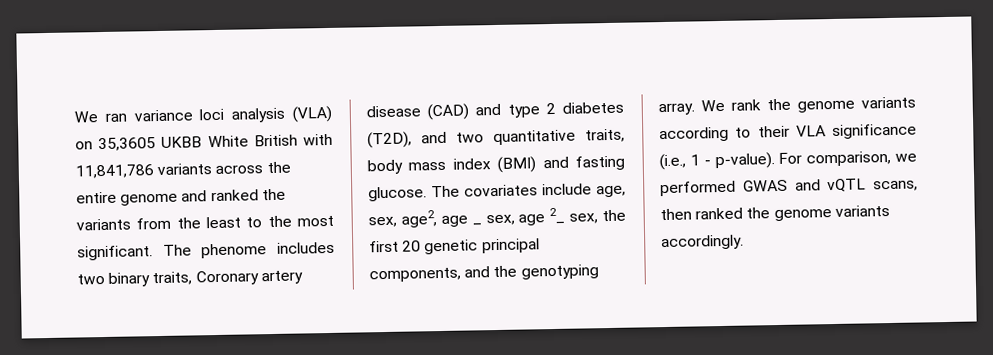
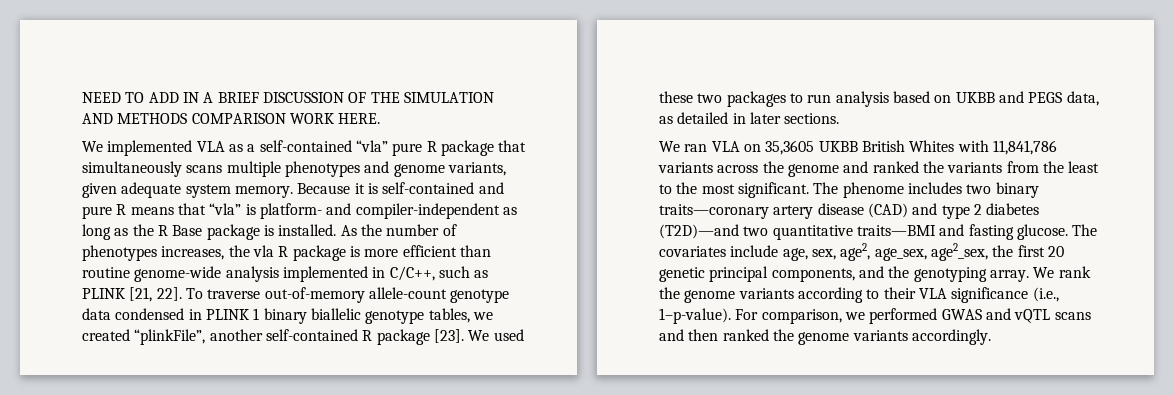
[74,105,332,123] We ran variance loci analysis (VLA) -> [82,92,494,103] [82,113,381,124] [82,140,527,156] [82,161,506,177] [82,182,504,198] [82,203,517,219] [82,224,457,240] [82,245,491,261] [82,266,489,282] [82,287,510,303] [82,308,493,324] [82,329,524,345] [659,91,1099,107] [659,112,840,124] [659,141,740,152] NEED TO ADD IN A BRIEF DISCUSSION OF THE SIMULATION AND METHODS COMPARISON WORK HERE. // We implemented VLA as a self-contained “vla” pure R package that simultaneously scans multiple phenotypes and genome variants, given adequate system memory. Because it is self-contained and pure R means that “vla” is platform- and compiler-independent as long as the R Base package is installed. As the number of phenotypes increases, the vla R package is more efficient than routine genome-wide analysis implemented in C/C++, such as PLINK [21, 22]. To traverse out-of-memory allele-count genotype data condensed in PLINK 1 binary biallelic genotype tables, we created “plinkFile”, another self-contained R package [23]. We used these two packages to run analysis based on UKBB and PEGS data, as detailed in later sections. // We ran VLA
[207,134,298,148] White British -> [861,140,955,152] British Whites
[76,191,117,204] entire -> (784, 167) none
[152,270,259,286] traits, Coronary -> [659,204,769,219] traits—coronary
[367,128,625,149] [367,156,537,175] (T2D), and two quantitative traits, body mass index (BMI) -> [659,224,936,240] (T2D)—and two quantitative traits—BMI
[440,207,599,227] age _ sex, age 2_ sex, -> [874,243,988,261] age_sex, age2_sex,
[689,152,775,170] 1 - p-value). -> [659,308,731,324] 1–p-value).
[873,180,918,192] scans, -> [1054,312,1091,320] [659,329,684,341] scans and

